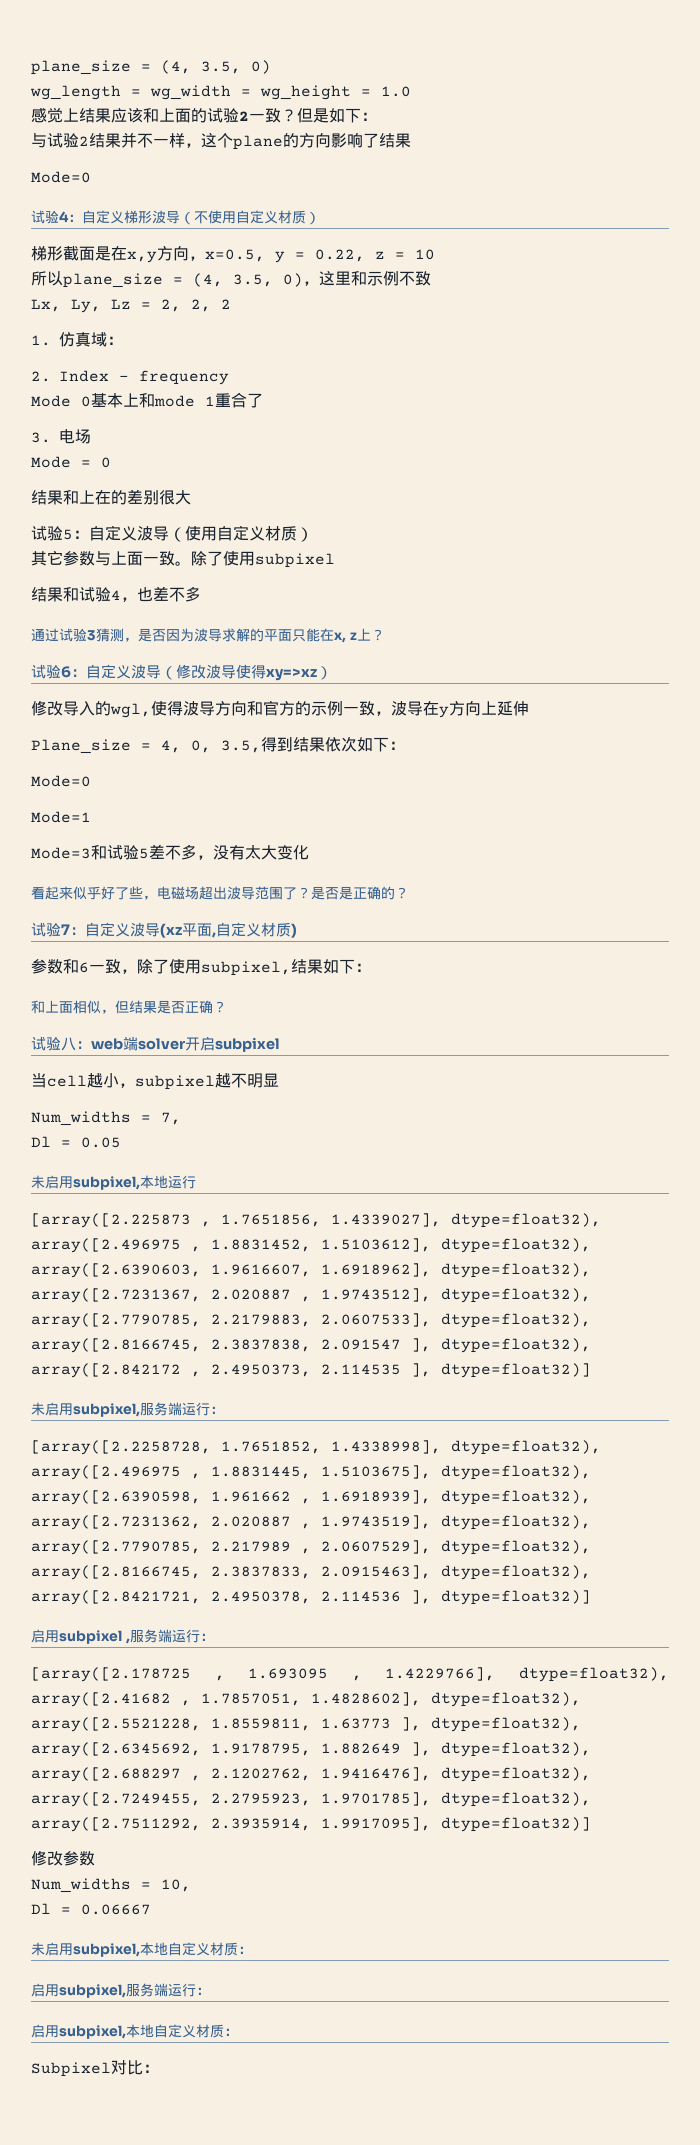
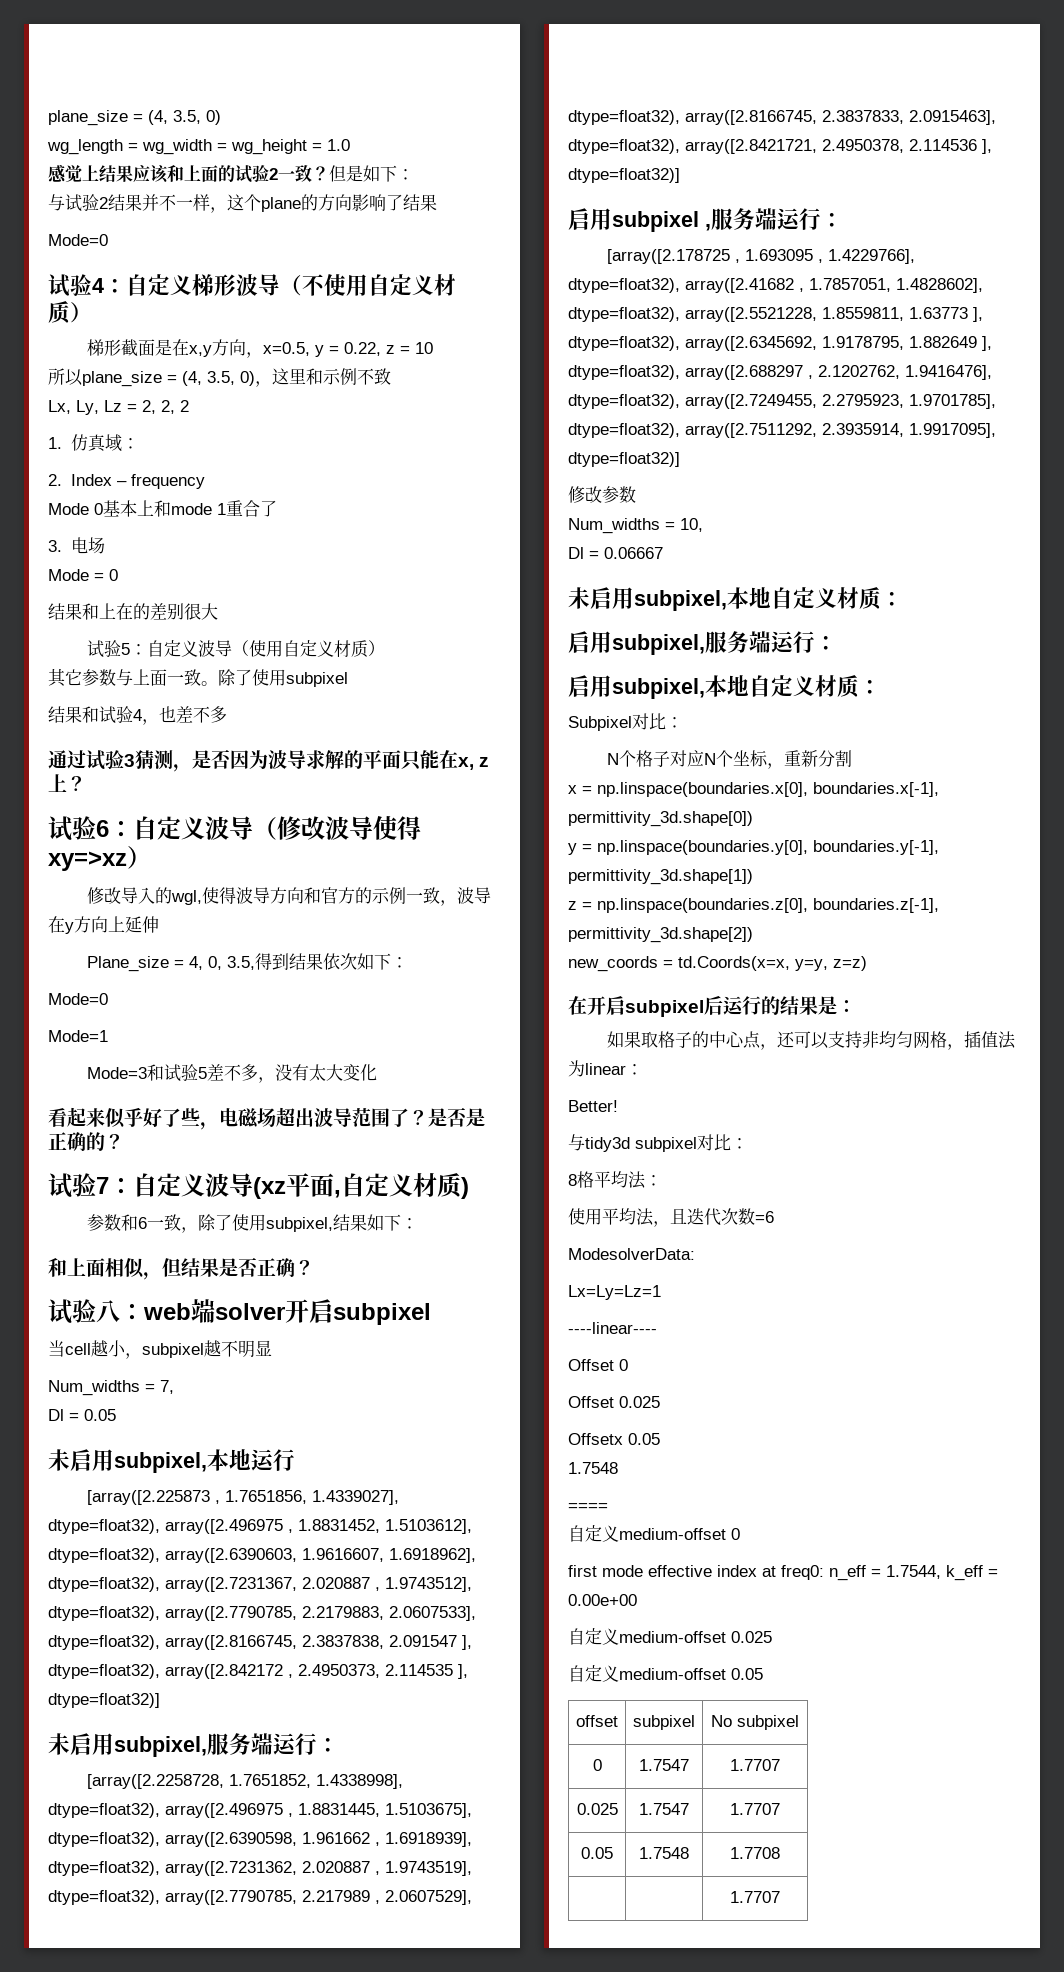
(159, 2068) none -> [606,750,852,769] [568,782,939,797] [568,811,753,827] [568,840,939,855] [568,869,753,885] [568,898,939,913] [568,927,753,943] [568,956,867,972] [568,996,856,1017] [606,1031,1016,1050] [568,1060,643,1077] [568,1100,618,1112] [568,1134,748,1152] [568,1171,662,1189] [568,1208,774,1227] [568,1248,695,1260] [568,1285,661,1300] [568,1322,657,1334] [568,1359,628,1371] [568,1396,660,1408] [568,1433,660,1445] [568,1462,618,1474] [568,1503,608,1511] [568,1525,740,1542] [568,1565,998,1581] [568,1594,637,1606] [568,1628,772,1645] [568,1665,763,1682] [576,1715,618,1727] [633,1715,695,1730] [711,1715,799,1730] [592,1759,602,1771] [639,1759,689,1771] [730,1759,780,1771] [576,1803,618,1815] [639,1803,689,1815] [730,1803,780,1815] [581,1847,613,1859] [639,1847,689,1859] [730,1847,780,1859] [730,1891,780,1903] // N个格子对应N个坐标，重新分割 // x = np.linspace(boundaries.x[0], boundaries.x[-1], permittivity_3d.shape[0]) // y = np.linspace(boundaries.y[0], boundaries.y[-1], permittivity_3d.shape[1]) // z = np.linspace(boundaries.z[0], boundaries.z[-1], permittivity_3d.shape[2]) // new_coords = td.Coords(x=x, y=y, z=z) // 在开启subpixel后运行的结果是： // 如果取格子的中心点，还可以支持非均匀网格，插值法为linear： // Better! // 与tidy3d subpixel对比： // 8格平均法： // 使用平均法，且迭代次数=6 // ModesolverData: // Lx=Ly=Lz=1 // ----linear---- // Offset 0 // Offset 0.025 // Offsetx 0.05 // 1.7548 // ==== // 自定义medium-offset 0 // first mode effective index at freq0: n_eff = 1.7544, k_eff = 0.00e+00 // 自定义medium-offset 0.025 // 自定义medium-offset 0.05 // offset | subpixel | No subpixel // 0 | 1.7547 | 1.7707 // 0.025 | 1.7547 | 1.7707 // 0.05 | 1.7548 | 1.7708 // | | 1.7707

